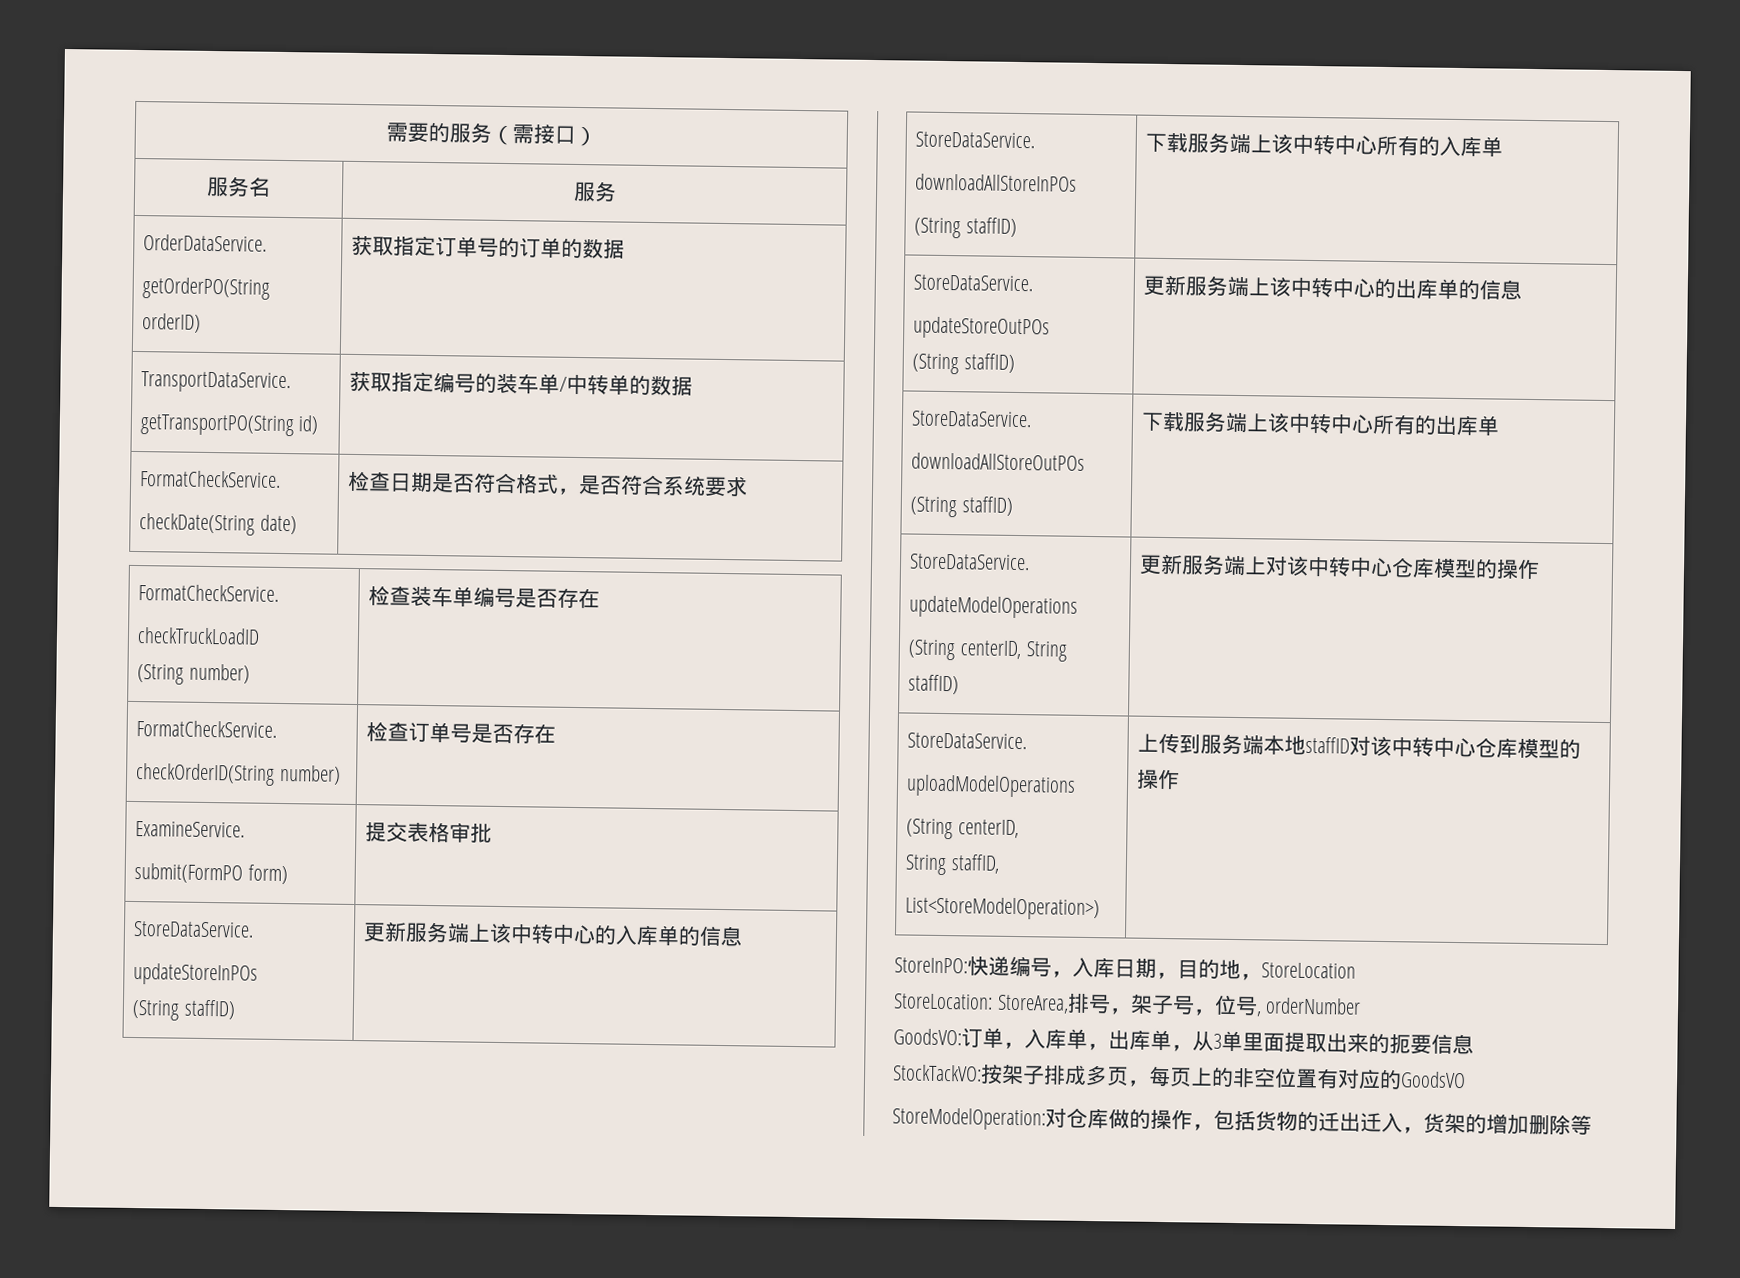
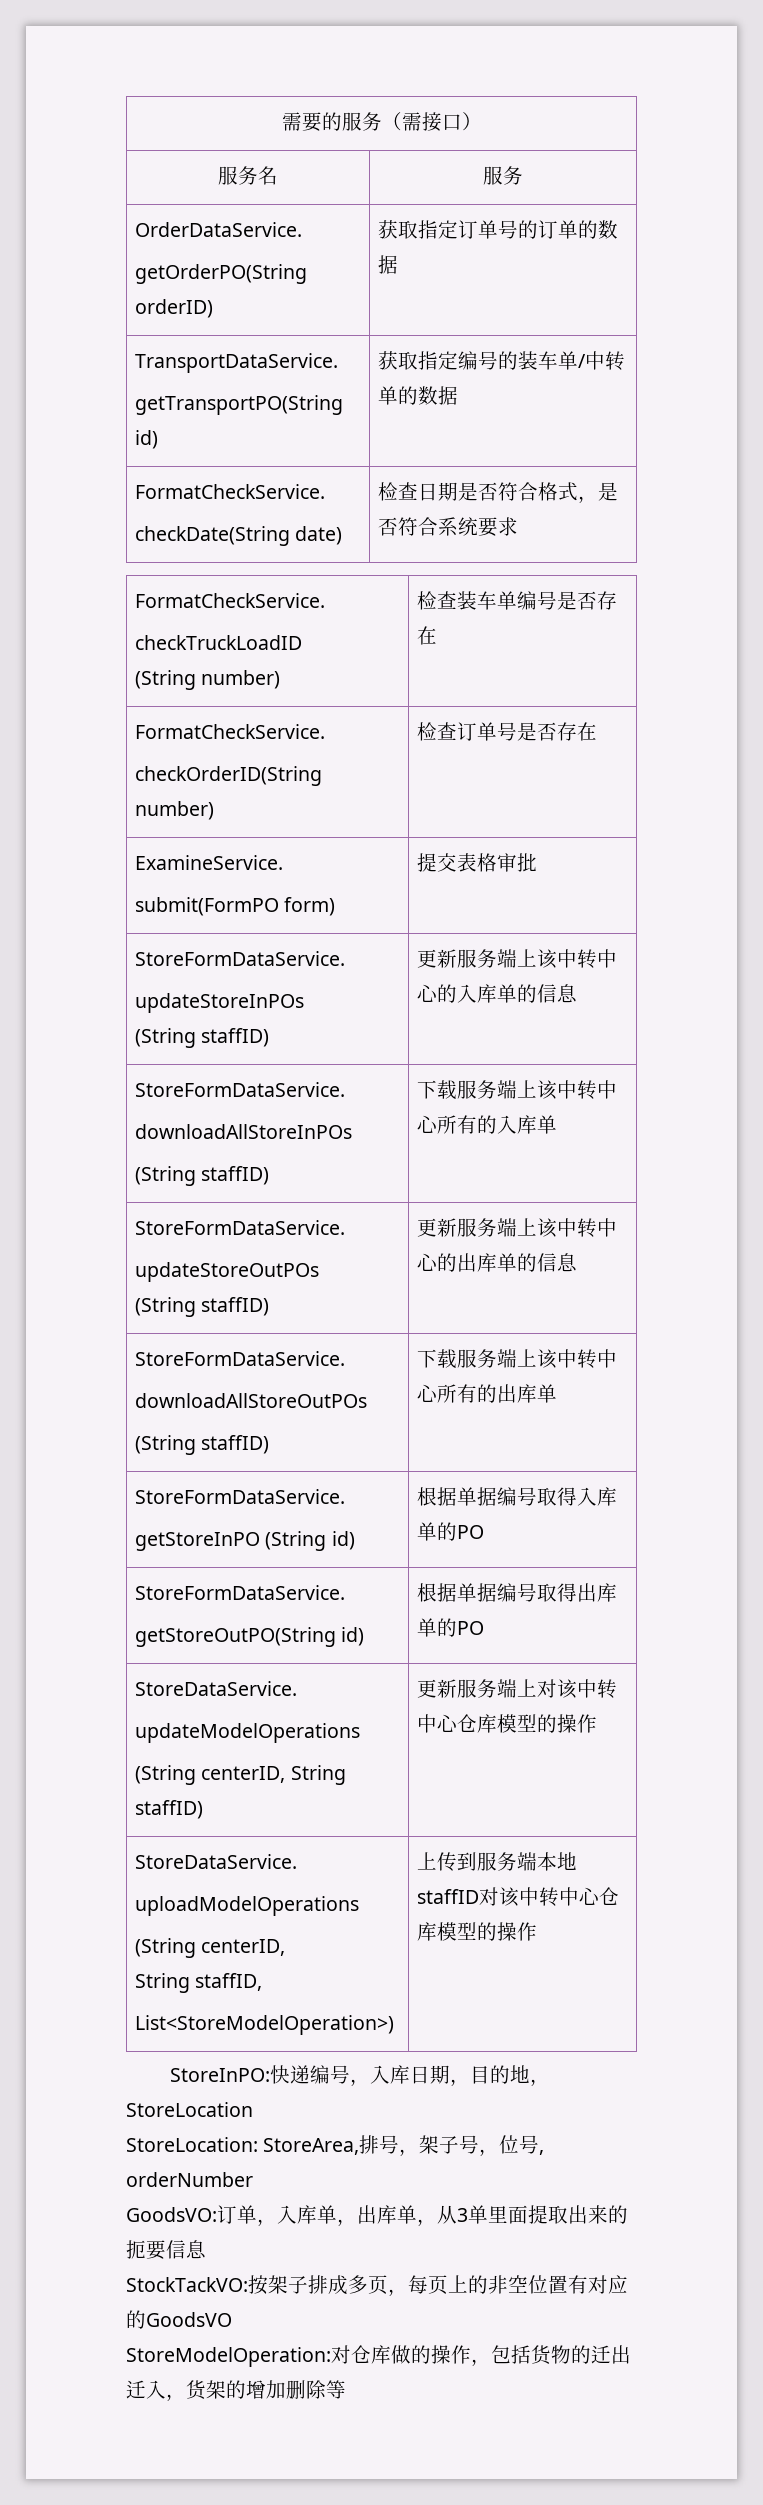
[132,920,254,938] StoreDataService. -> [135,951,346,966] StoreFormDataService.
[914,131,1035,149] StoreDataService. -> [135,1082,346,1097] StoreFormDataService.
[912,274,1033,292] StoreDataService. -> [135,1220,346,1235] StoreFormDataService.
[910,410,1032,428] StoreDataService. -> [135,1351,346,1366] StoreFormDataService.
(1500, 426) none -> [135,1489,346,1504] [135,1531,355,1551] [417,1487,618,1506] [417,1522,485,1541] [135,1585,346,1600] [135,1627,365,1647] [417,1583,618,1602] [417,1618,485,1637] // StoreFormDataService. // getStoreInPO (String id) | 根据单据编号取得入库单的PO // StoreFormDataService. // getStoreOutPO(String id) | 根据单据编号取得出库单的PO

